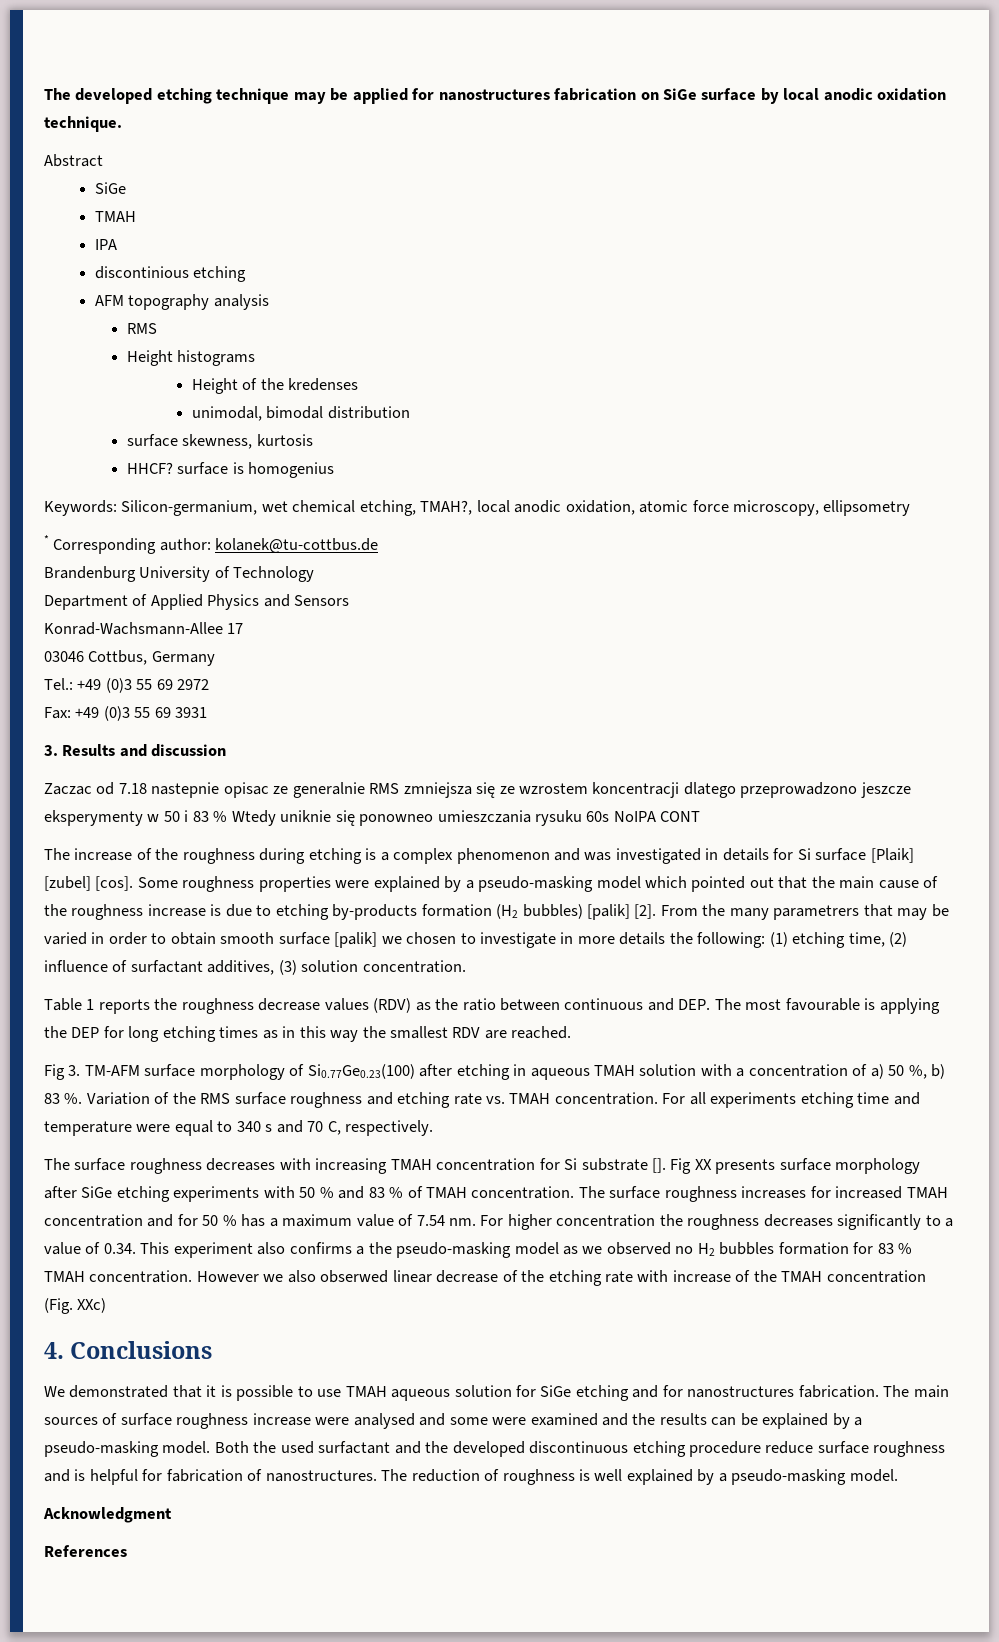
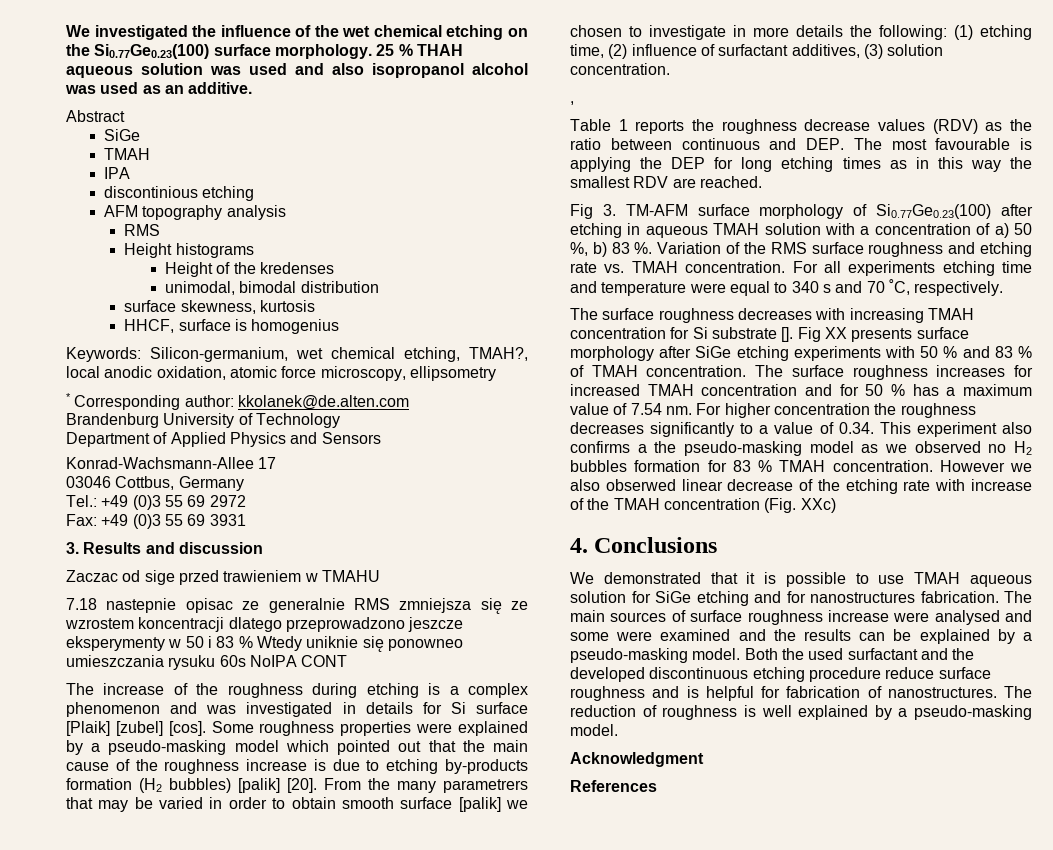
[44,88,947,104] [44,116,122,132] The developed etching technique may be applied for nanostructures fabrication on SiGe surface by local anodic oxidation technique. -> [66,25,528,40] [66,44,463,59] [66,63,528,78] [65,82,253,94] We investigated the influence of the wet chemical etching on the Si0.77Ge0.23(100) surface morphology. 25 % THAH aqueous solution was used and also isopropanol alcohol was used as an additive.
[127,462,174,474] HHCF? -> [124,319,175,333] HHCF,
[215,538,379,553] kolanek@tu-cottbus.de -> [237,395,409,410] kkolanek@de.alten.com
(115, 788) none -> [144,570,380,585] sige przed trawieniem w TMAHU //
[634,904,657,919] [2]. -> [287,778,317,793] [20].
(466, 966) none -> [570,101,574,105] // ,
[327,1121,341,1135] C, -> [888,279,910,295] ˚C,

